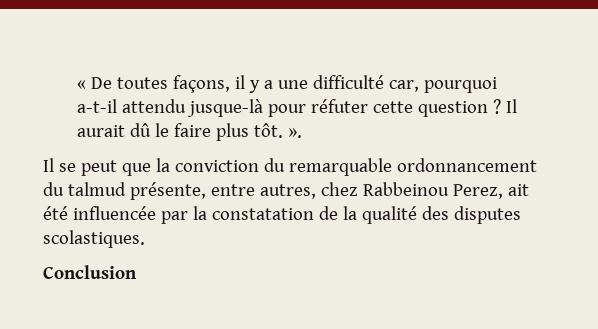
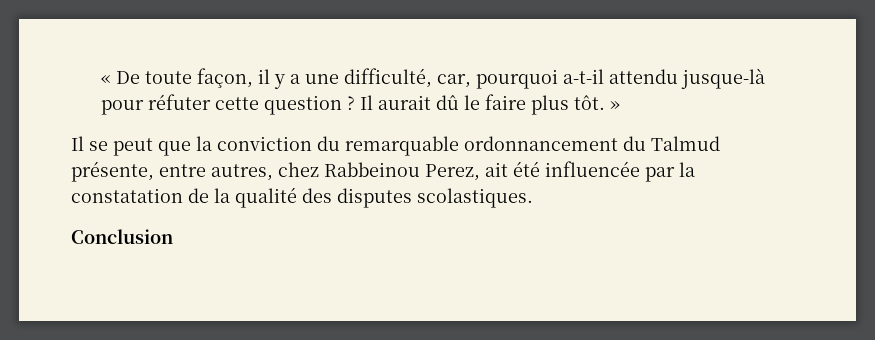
[117,75,231,93] toutes façons, -> [145,68,254,88] toute façon,
[313,75,385,89] difficulté -> [344,68,433,88] difficulté,
[288,128,303,138] ». -> [610,101,621,110] »
[67,182,126,196] talmud -> [651,136,720,151] Talmud

